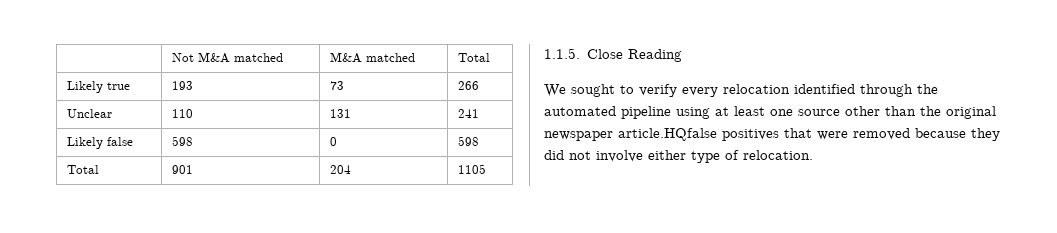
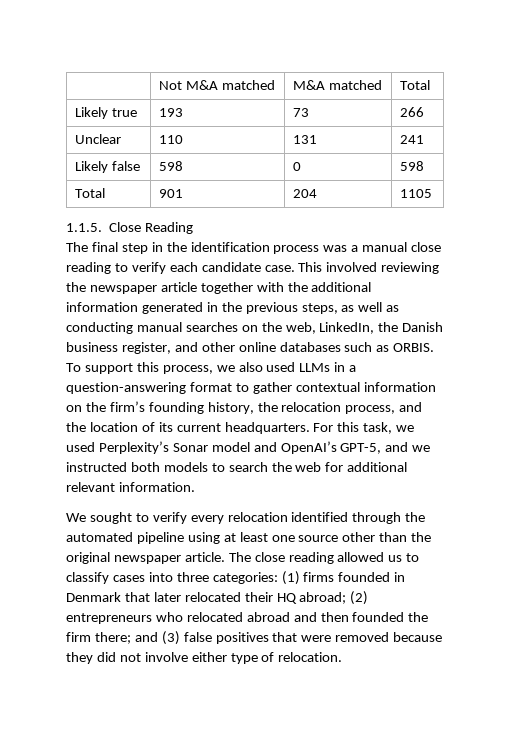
(683, 55) none -> [66,242,442,254] [66,262,440,274] [66,282,372,294] [66,302,400,314] [66,322,444,334] [66,342,435,354] [66,362,357,374] [66,382,436,394] [66,401,423,414] [66,422,415,434] [66,441,431,454] [66,462,408,472] [66,482,195,492] // The final step in the identification process was a manual close reading to verify each candidate case. This involved reviewing the newspaper article together with the additional information generated in the previous steps, as well as conducting manual searches on the web, LinkedIn, the Danish business register, and other online databases such as ORBIS. To support this process, we also used LLMs in a question-answering format to gather contextual information on the firm’s founding history, the relocation process, and the location of its current headquarters. For this task, we used Perplexity’s Sonar model and OpenAI’s GPT-5, and we instructed both models to search the web for additional relevant information.
[618,128,717,141] article.HQfalse -> [184,552,420,564] [66,571,406,585] [66,591,369,605] [66,612,429,624] [66,631,212,645] article. The close reading allowed us to classify cases into three categories: (1) firms founded in Denmark that later relocated their HQ abroad; (2) entrepreneurs who relocated abroad and then founded the firm there; and (3) false

